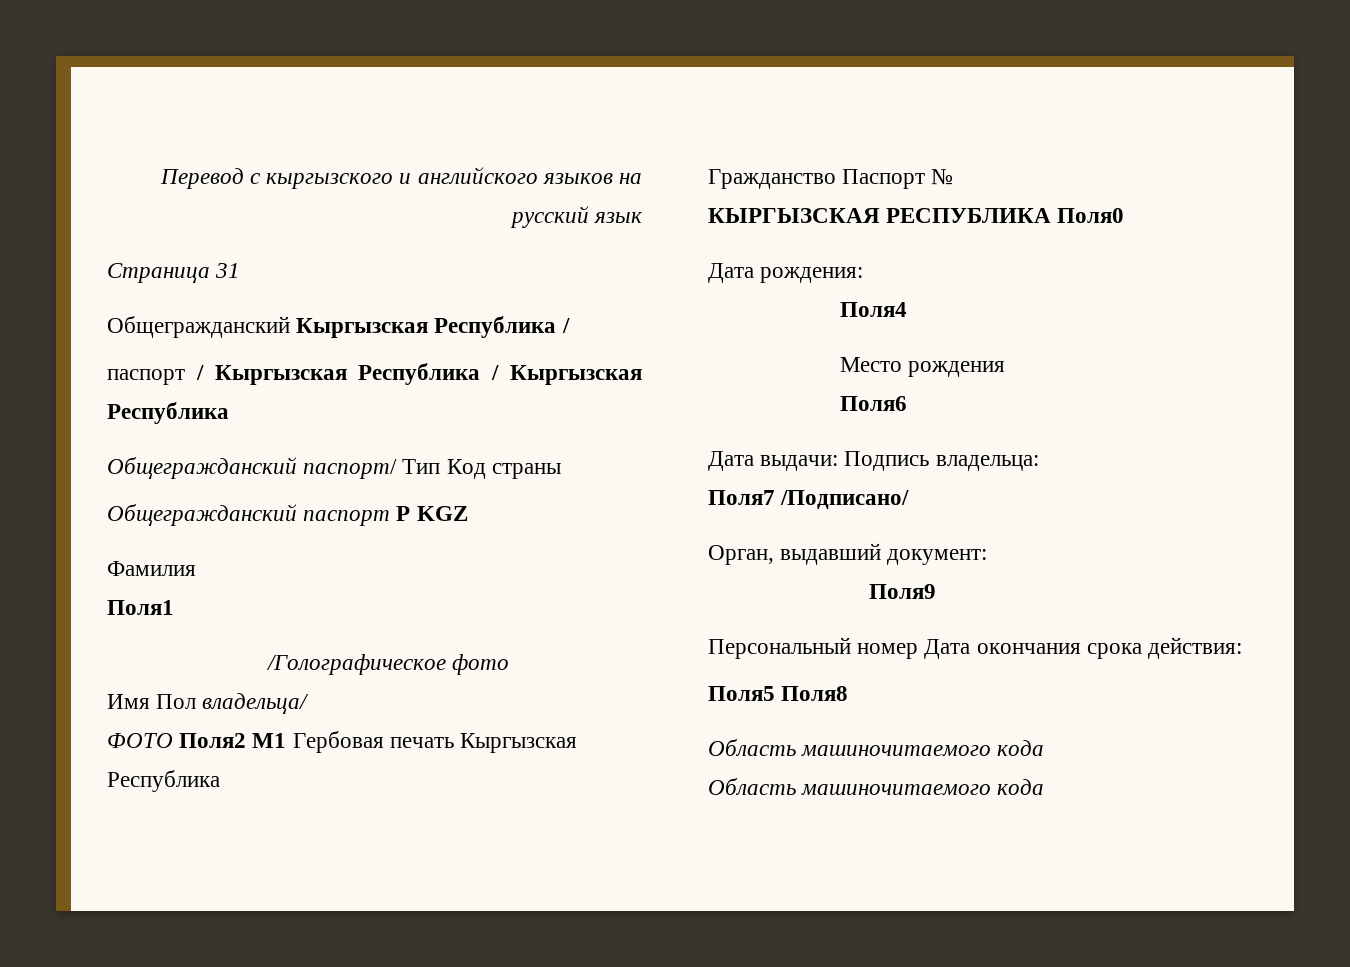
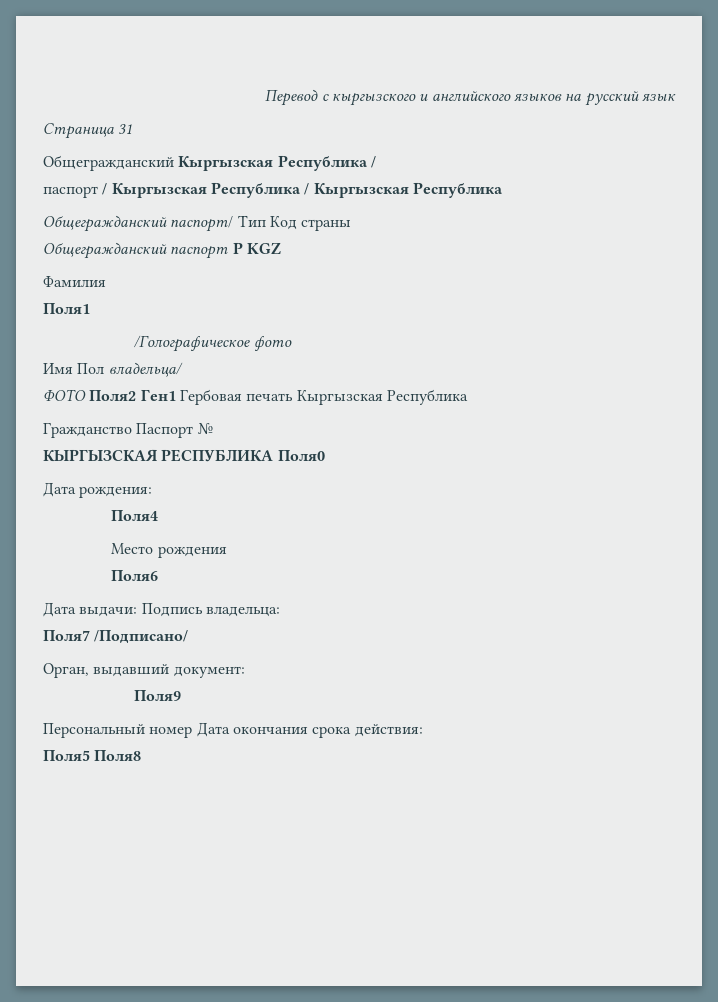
[252,733,287,748] М1 -> [140,389,176,401] Ген1
[708,739,1045,756] [708,778,1045,795] // Область машиночитаемого кода // Область машиночитаемого кода -> (142, 755) none

